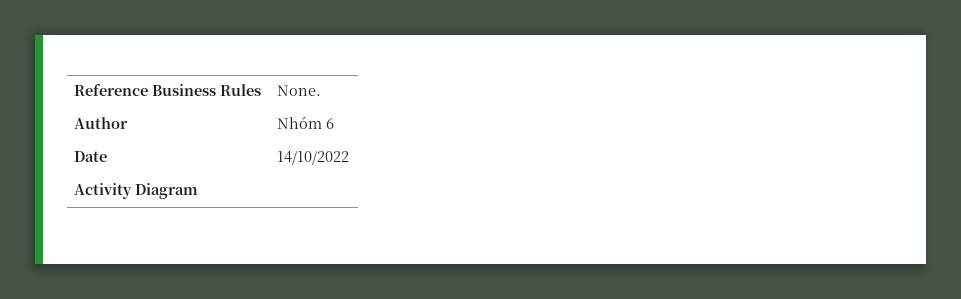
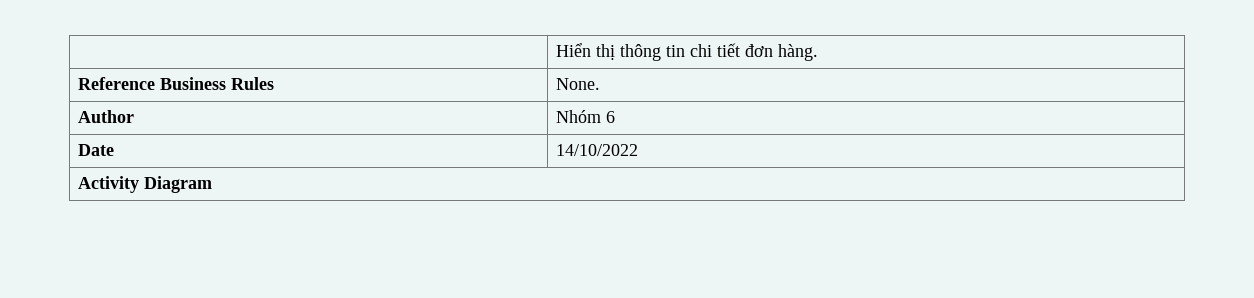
(73, 90) none -> [556,43,819,61] | Hiển thị thông tin chi tiết đơn hàng. //

